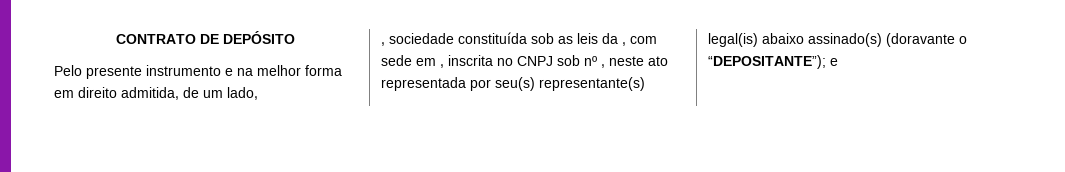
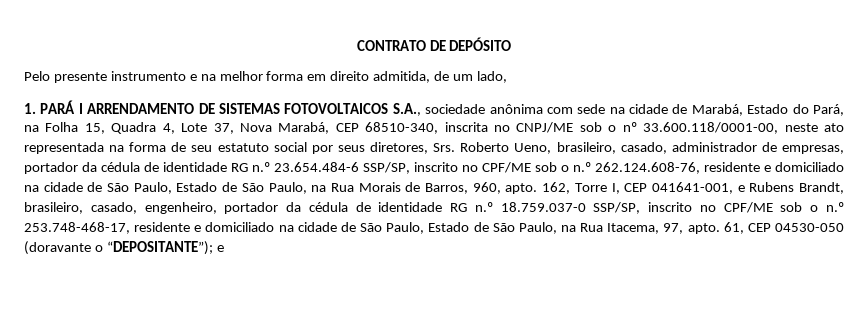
[381,32,657,46] [381,55,668,68] [381,77,645,91] [708,33,882,47] , sociedade constituída sob as leis da , com sede em , inscrita no CNPJ sob nº , neste ato representada por seu(s) representante(s) legal(is) abaixo assinado(s) -> [24,100,845,116] [24,122,845,134] [24,142,845,154] [24,162,844,174] [24,182,844,194] [24,202,844,214] [24,222,844,234] 1. PARÁ I ARRENDAMENTO DE SISTEMAS FOTOVOLTAICOS S.A., sociedade anônima com sede na cidade de Marabá, Estado do Pará, na Folha 15, Quadra 4, Lote 37, Nova Marabá, CEP 68510-340, inscrita no CNPJ/ME sob o nº 33.600.118/0001-00, neste ato representada na forma de seu estatuto social por seus diretores, Srs. Roberto Ueno, brasileiro, casado, administrador de empresas, portador da cédula de identidade RG n.º 23.654.484-6 SSP/SP, inscrito no CPF/ME sob o n.º 262.124.608-76, residente e domiciliado na cidade de São Paulo, Estado de São Paulo, na Rua Morais de Barros, 960, apto. 162, Torre I, CEP 041641-001, e Rubens Brandt, brasileiro, casado, engenheiro, portador da cédula de identidade RG n.º 18.759.037-0 SSP/SP, inscrito no CPF/ME sob o n.º 253.748-468-17, residente e domiciliado na cidade de São Paulo, Estado de São Paulo, na Rua Itacema, 97, apto. 61, CEP 04530-050

